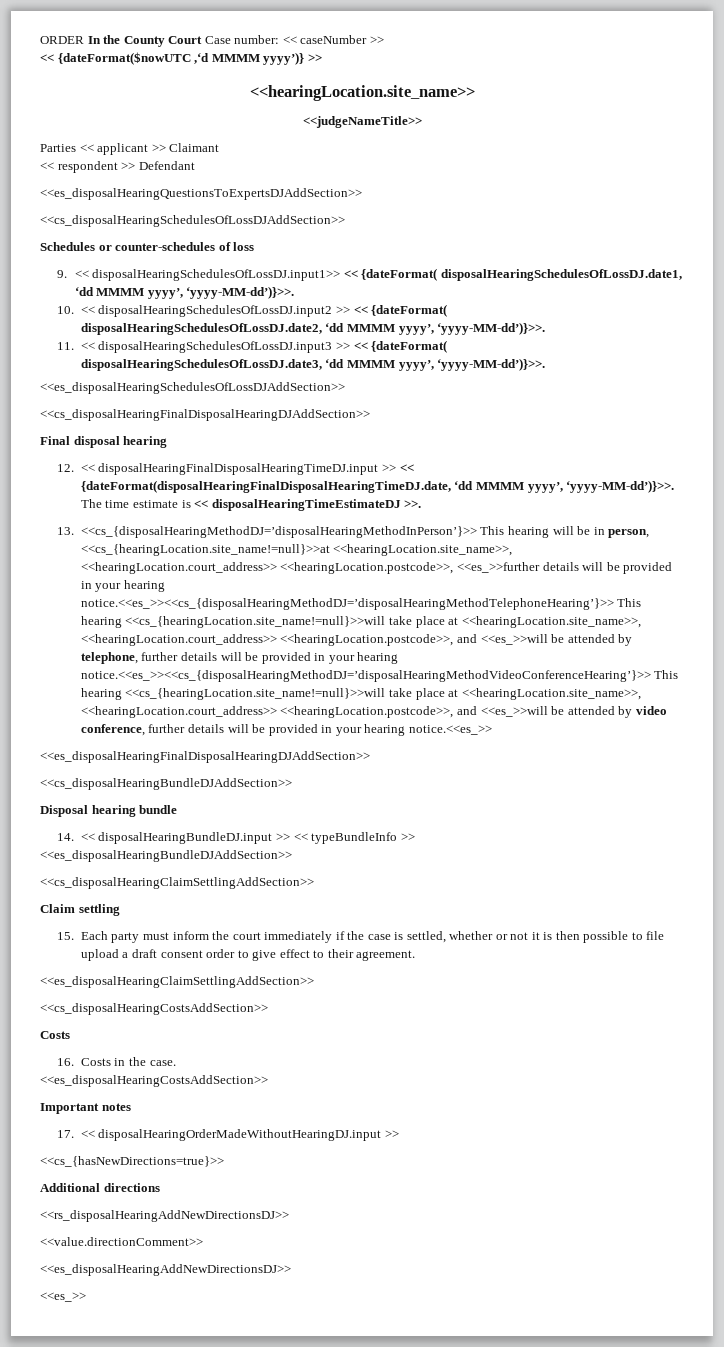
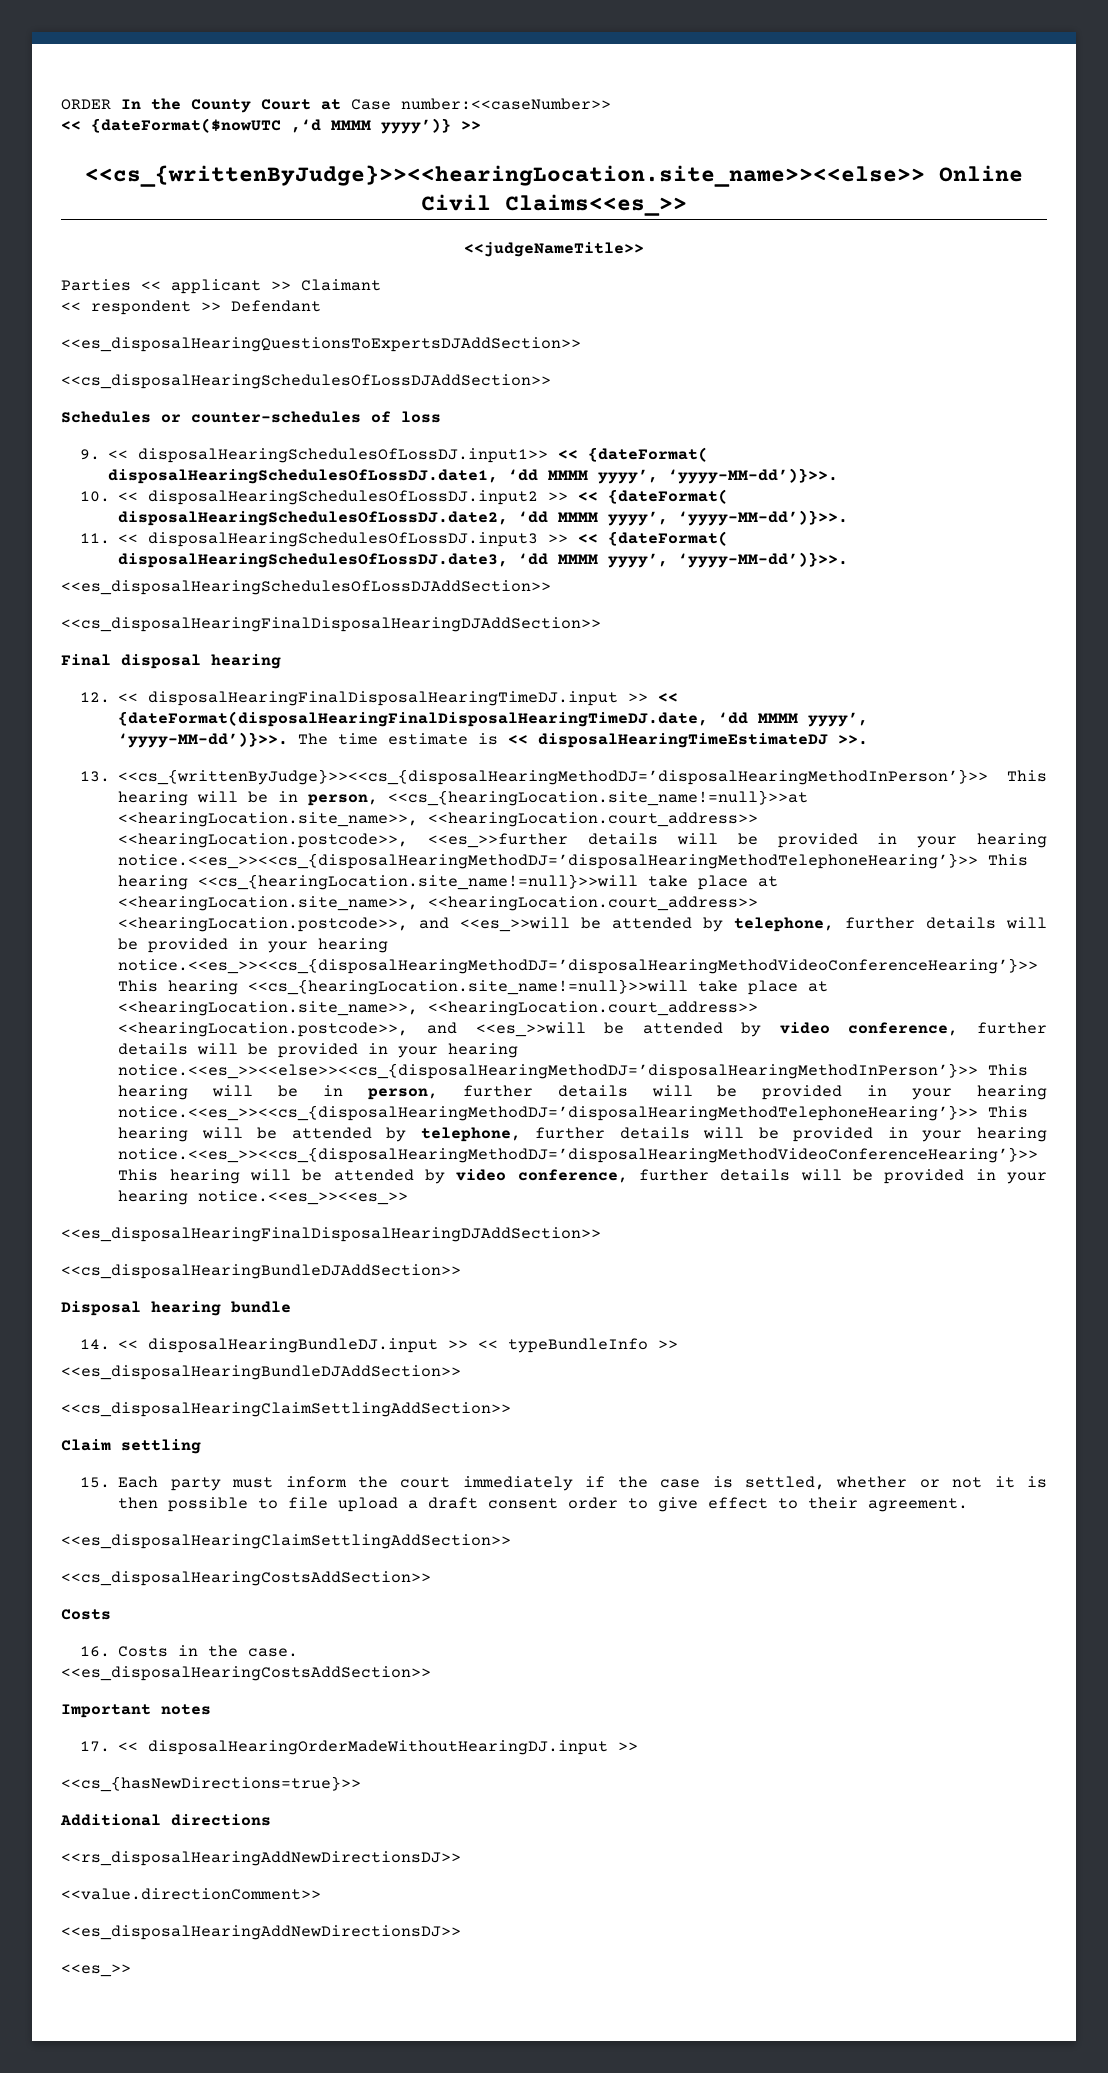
[204,35,384,44] Case number: << caseNumber >> -> [321,98,611,110] at Case number:<<caseNumber>>
[249,85,475,101] <<hearingLocation.site_name>> -> [85,165,1023,187] [421,194,687,216] <<cs_{writtenByJudge}>><<hearingLocation.site_name>><<else>> Online Civil Claims<<es_>>
[80,526,477,538] <<cs_{disposalHearingMethodDJ=’disposalHearingMethodInPerson’}>> -> [118,769,989,785] <<cs_{writtenByJudge}>><<cs_{disposalHearingMethodDJ=’disposalHearingMethodInPerson’}>>
[408,725,492,735] notice.<<es_>> -> [118,1063,1029,1079] [118,1085,1047,1100] [118,1105,1029,1121] [118,1127,1047,1142] [118,1147,1039,1163] [118,1169,1047,1184] [118,1190,409,1205] notice.<<es_>><<else>><<cs_{disposalHearingMethodDJ=’disposalHearingMethodInPerson’}>> This hearing will be in person, further details will be provided in your hearing notice.<<es_>><<cs_{disposalHearingMethodDJ=’disposalHearingMethodTelephoneHearing’}>> This hearing will be attended by telephone, further details will be provided in your hearing notice.<<es_>><<cs_{disposalHearingMethodDJ=’disposalHearingMethodVideoConferenceHearing’}>> This hearing will be attended by video conference, further details will be provided in your hearing notice.<<es_>><<es_>>

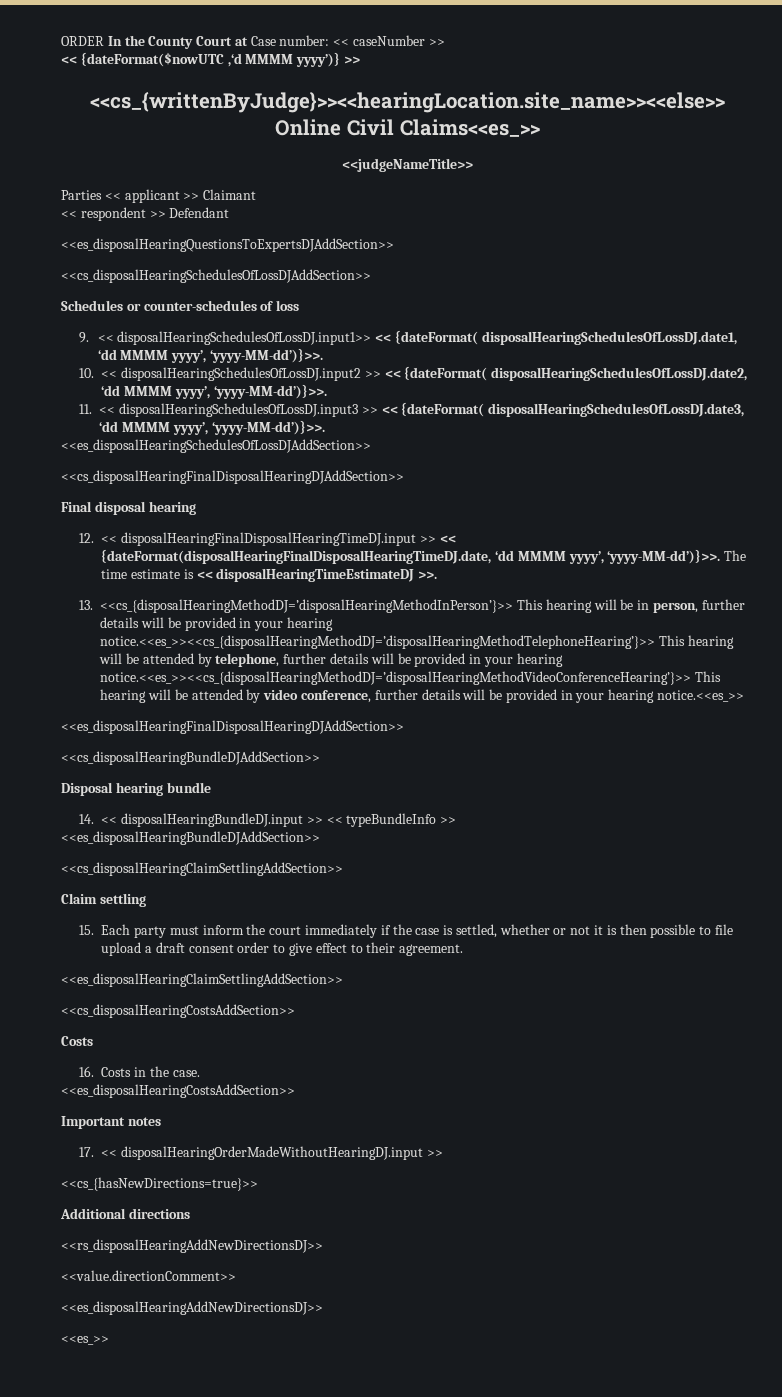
[401,98,611,110] number:<<caseNumber>> -> [279,35,445,46] number: << caseNumber >>
[118,769,1047,785] [118,790,809,806] [118,812,759,827] [118,833,1047,848] [118,853,1029,869] [118,874,779,890] [118,896,759,911] [118,917,1047,932] [118,938,389,953] [118,958,1039,974] [118,979,829,995] [118,1001,759,1016] [118,1022,1047,1037] [118,1043,519,1058] [118,1063,979,1079] <<cs_{writtenByJudge}>><<cs_{disposalHearingMethodDJ=’disposalHearingMethodInPerson’}>> This hearing will be in person, <<cs_{hearingLocation.site_name!=null}>>at <<hearingLocation.site_name>>, <<hearingLocation.court_address>> <<hearingLocation.postcode>>, <<es_>>further details will be provided in your hearing notice.<<es_>><<cs_{disposalHearingMethodDJ=’disposalHearingMethodTelephoneHearing’}>> This hearing <<cs_{hearingLocation.site_name!=null}>>will take place at <<hearingLocation.site_name>>, <<hearingLocation.court_address>> <<hearingLocation.postcode>>, and <<es_>>will be attended by telephone, further details will be provided in your hearing notice.<<es_>><<cs_{disposalHearingMethodDJ=’disposalHearingMethodVideoConferenceHearing’}>> This hearing <<cs_{hearingLocation.site_name!=null}>>will take place at <<hearingLocation.site_name>>, <<hearingLocation.court_address>> <<hearingLocation.postcode>>, and <<es_>>will be attended by video conference, further details will be provided in your hearing notice.<<es_>><<else>><<cs_{disposalHearingMethodDJ=’disposalHearingMethodInPerson’}>> -> [100,599,514,613] <<cs_{disposalHearingMethodDJ=’disposalHearingMethodInPerson’}>>
[198,1190,409,1205] notice.<<es_>><<es_>> -> [656,690,744,702] notice.<<es_>>

